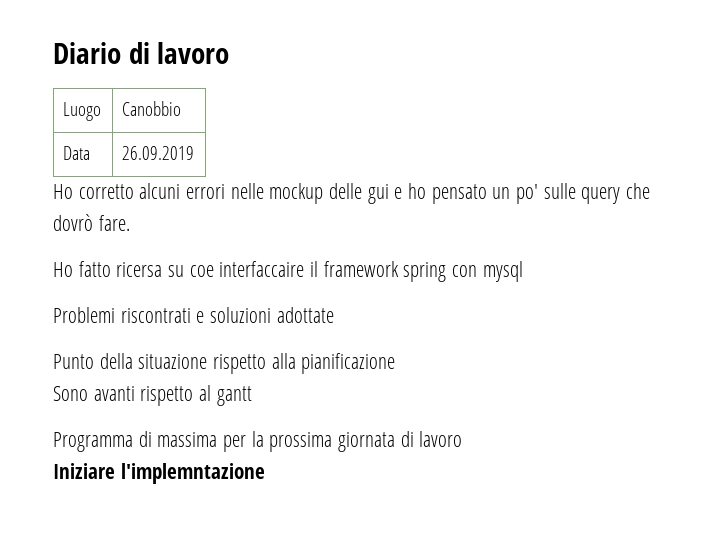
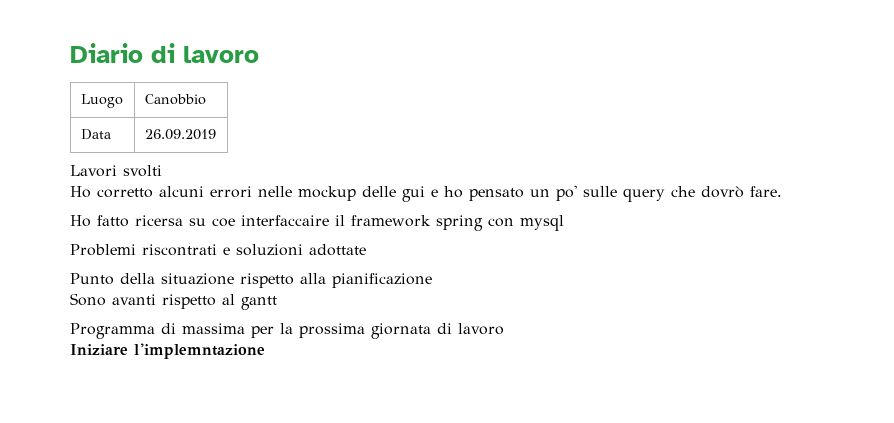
(195, 153) none -> [70,165,162,177] // Lavori svolti

